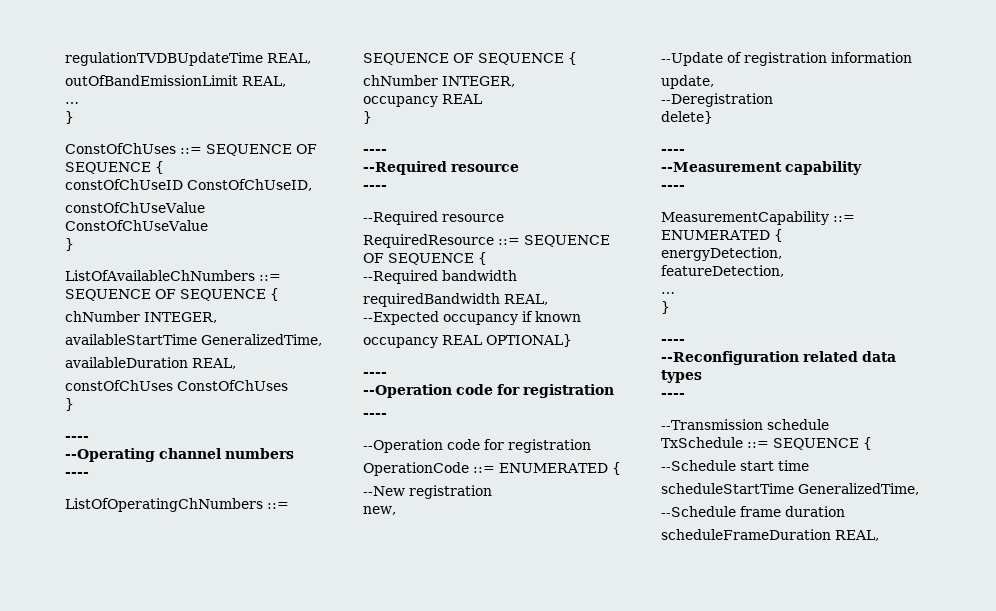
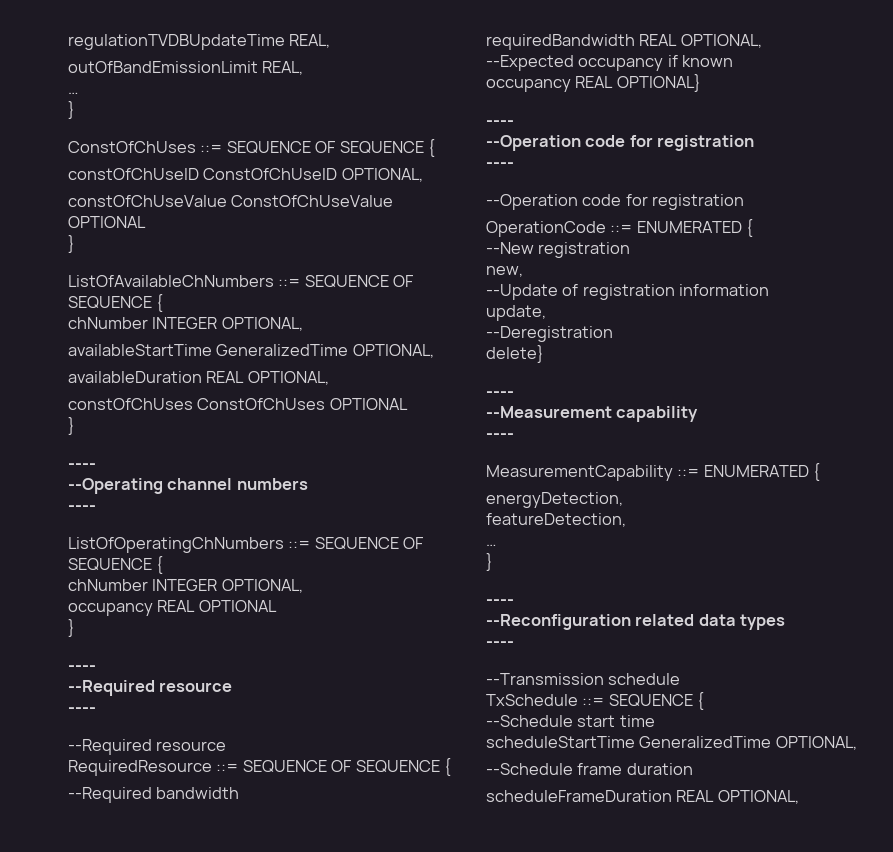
[187,179,312,191] ConstOfChUseID, -> [203,168,423,182] ConstOfChUseID OPTIONAL,
(208, 225) none -> [68,216,146,228] OPTIONAL
[144,312,217,323] INTEGER, -> [152,317,303,331] INTEGER OPTIONAL,
[201,334,322,346] GeneralizedTime, -> [216,344,434,358] GeneralizedTime OPTIONAL,
[192,358,236,369] REAL, -> [206,371,329,385] REAL OPTIONAL,
(288, 385) none -> [329,398,408,410] OPTIONAL
[442,76,515,87] [363,94,482,107] INTEGER, // occupancy REAL -> [152,579,303,593] [68,600,277,616] INTEGER OPTIONAL, // occupancy REAL OPTIONAL
[504,294,548,305] REAL, -> [639,34,762,48] REAL OPTIONAL,
[798,483,919,495] GeneralizedTime, -> [639,736,857,750] GeneralizedTime OPTIONAL,
[835,530,879,541] REAL, -> [676,790,799,804] REAL OPTIONAL,

